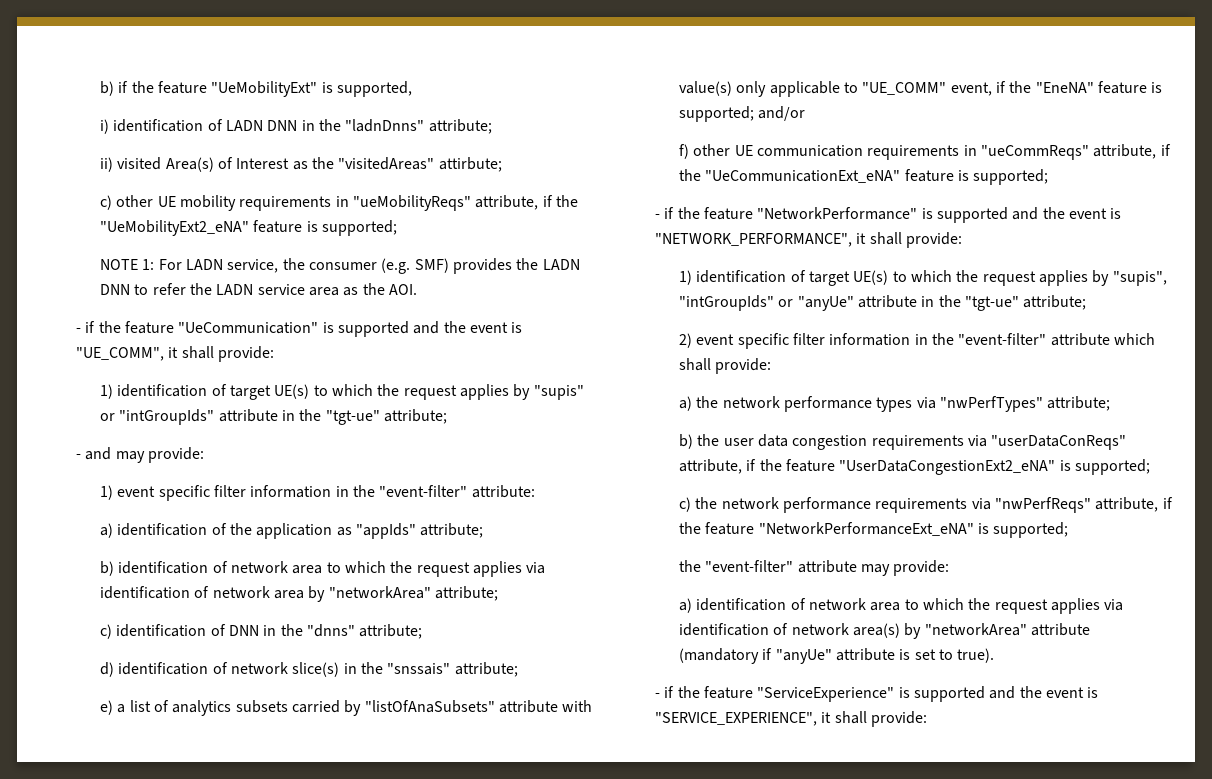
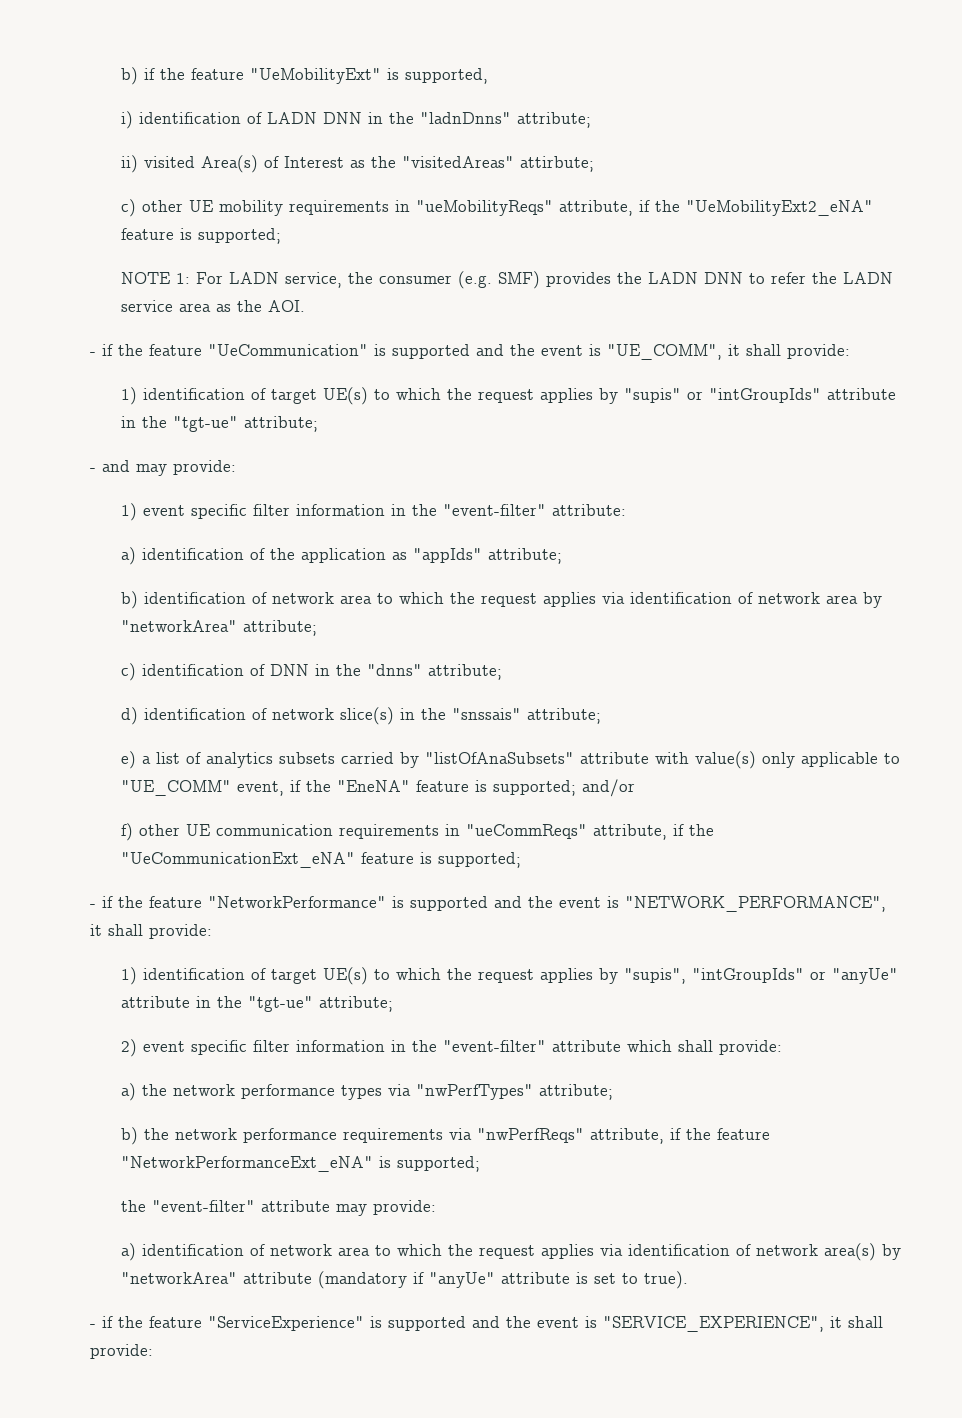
[723,434,1127,450] [679,459,1150,475] [679,497,718,512] user data congestion requirements via "userDataConReqs" attribute, if the feature "UserDataCongestionExt2_eNA" is supported; // c) the -> (170, 1134) none

